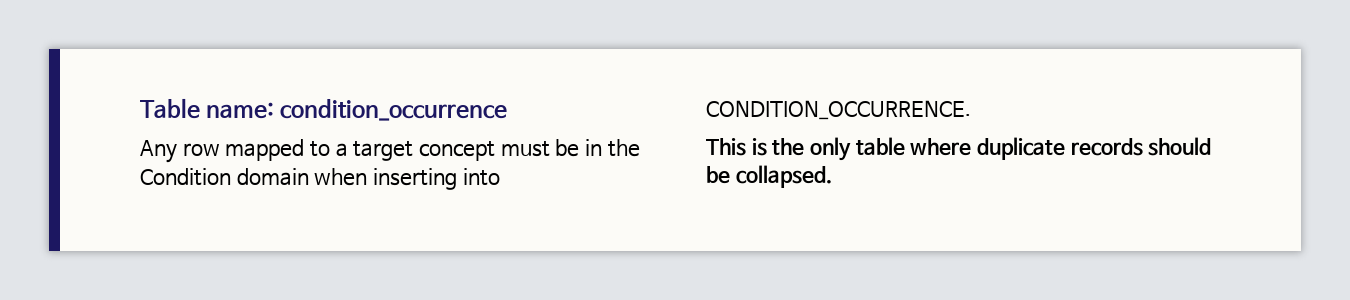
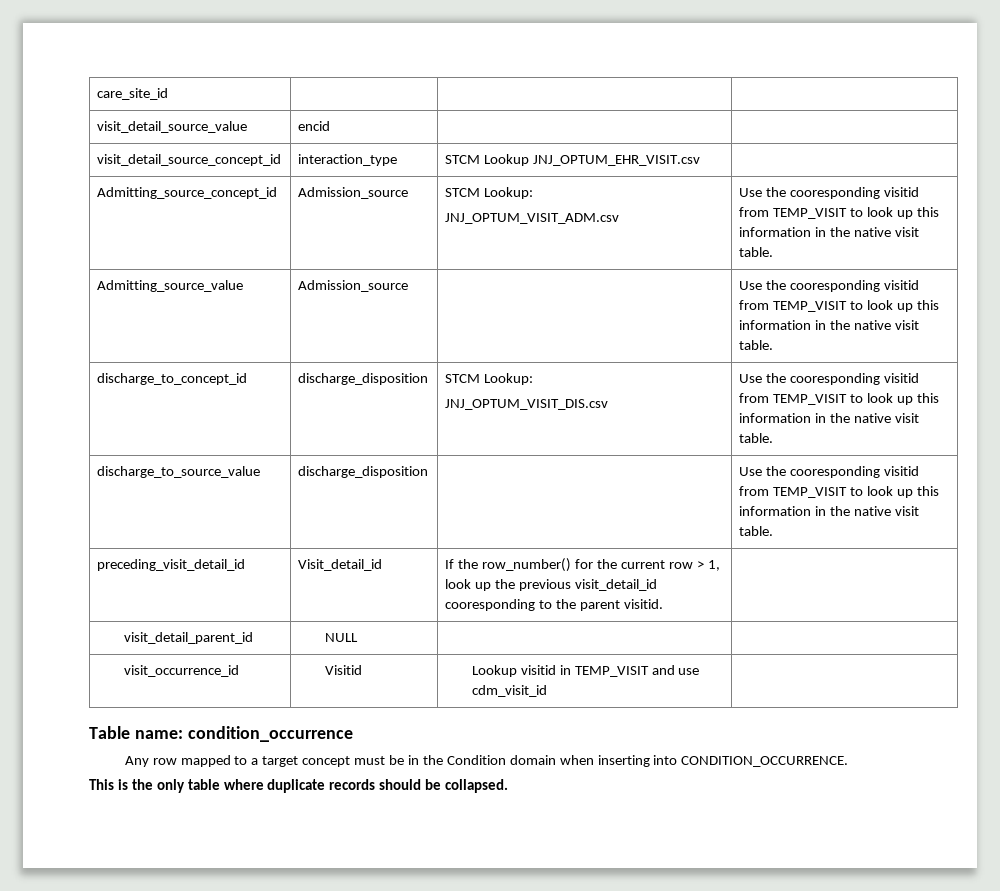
(140, 108) none -> [97,88,169,100] [97,121,248,133] [298,121,331,131] [97,154,282,166] [298,154,398,166] [445,154,701,166] [97,187,278,199] [298,187,409,199] [445,187,534,199] [445,213,620,224] [739,187,919,199] [739,207,939,219] [739,227,919,237] [739,247,774,257] [97,280,244,292] [298,280,409,292] [739,280,919,292] [739,300,939,312] [739,320,919,330] [739,340,774,350] [97,373,248,385] [298,373,429,385] [445,373,534,385] [445,399,609,410] [739,373,919,385] [739,393,939,405] [739,413,919,423] [739,433,774,443] [97,466,261,478] [298,466,429,478] [739,466,919,478] [739,486,939,498] [739,506,919,516] [739,526,774,536] [97,559,246,571] [298,559,383,571] [445,558,720,572] [445,579,657,591] [445,599,663,611] [123,632,253,644] [324,633,358,642] [123,665,239,677] [324,665,362,675] [471,665,700,677] [471,685,547,697] care_site_id | | | // visit_detail_source_value | encid | | // visit_detail_source_concept_id | interaction_type | STCM Lookup JNJ_OPTUM_EHR_VISIT.csv | // Admitting_source_concept_id | Admission_source | STCM Lookup: // JNJ_OPTUM_VISIT_ADM.csv | Use the cooresponding visitid from TEMP_VISIT to look up this information in the native visit table. // Admitting_source_value | Admission_source | | Use the cooresponding visitid from TEMP_VISIT to look up this information in the native visit table. // discharge_to_concept_id | discharge_disposition | STCM Lookup: // JNJ_OPTUM_VISIT_DIS.csv | Use the cooresponding visitid from TEMP_VISIT to look up this information in the native visit table. // discharge_to_source_value | discharge_disposition | | Use the cooresponding visitid from TEMP_VISIT to look up this information in the native visit table. // preceding_visit_detail_id | Visit_detail_id | If the row_number() for the current row > 1, look up the previous visit_detail_id cooresponding to the parent visitid. | // visit_detail_parent_id | NULL | | // visit_occurrence_id | Visitid | Lookup visitid in TEMP_VISIT and use cdm_visit_id | //

